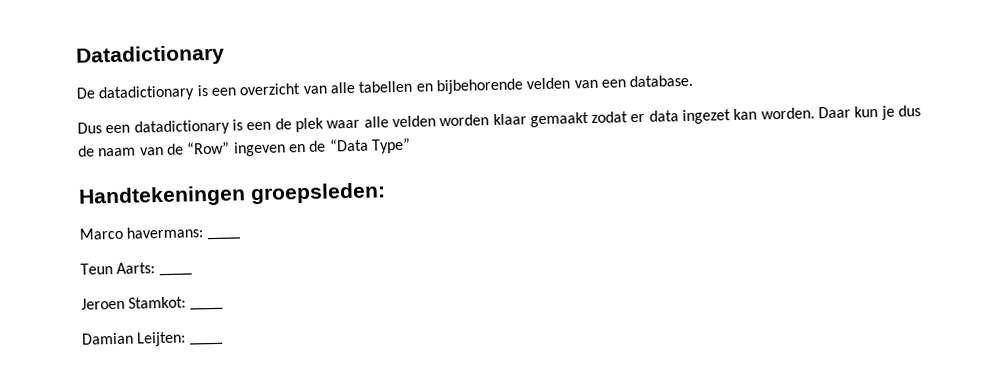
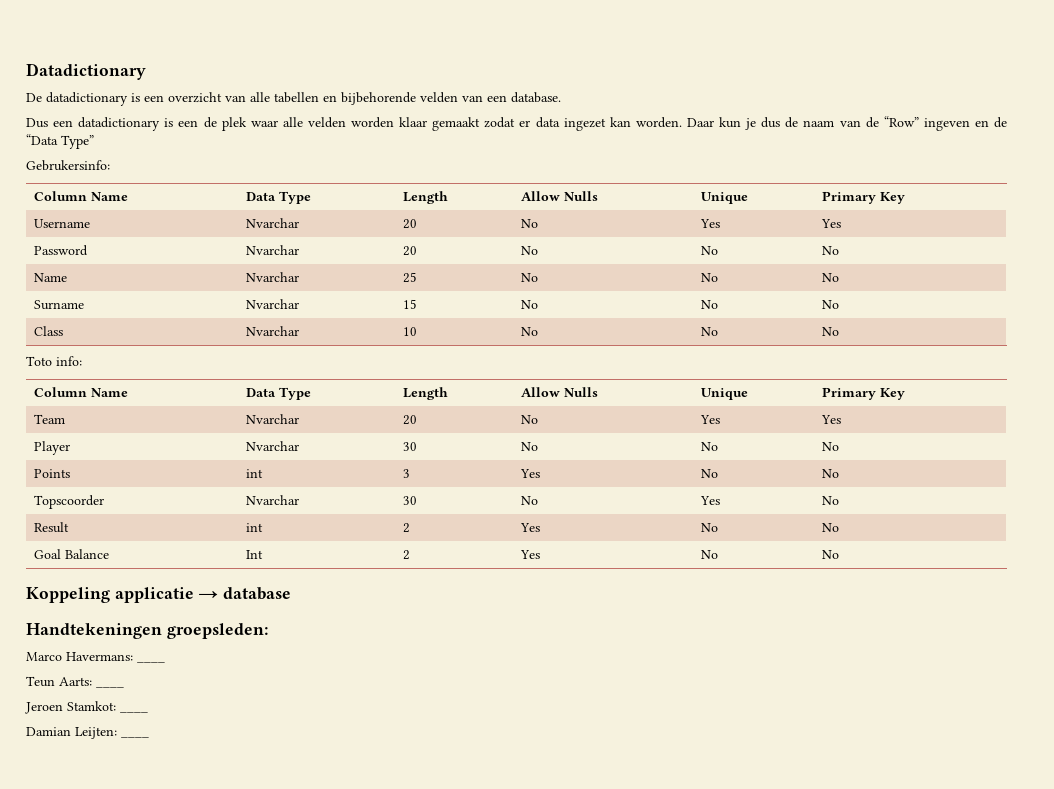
(411, 145) none -> [26,160,110,171] [34,191,129,201] [246,191,312,204] [403,191,449,204] [521,191,599,201] [701,192,749,204] [822,191,906,204] [34,219,91,228] [246,218,300,228] [403,219,418,229] [521,219,539,228] [700,219,721,228] [821,219,842,228] [34,245,89,256] [246,245,300,255] [403,246,418,256] [521,246,539,255] [701,246,719,255] [822,246,840,255] [34,273,68,282] [246,272,300,282] [403,272,418,283] [521,273,539,282] [701,273,719,282] [822,273,840,282] [34,300,85,310] [246,299,300,309] [403,299,418,309] [521,300,539,309] [701,300,719,309] [822,300,840,309] [34,326,64,336] [246,326,300,336] [403,327,418,336] [521,327,539,336] [701,327,719,336] [822,327,840,336] [26,356,82,366] [34,387,129,397] [246,387,312,400] [403,387,449,400] [521,387,599,397] [701,388,749,400] [822,387,906,400] [34,414,66,424] [246,414,300,424] [403,415,418,425] [521,415,539,424] [700,415,721,424] [821,415,842,424] [34,441,71,455] [246,441,300,451] [403,442,418,451] [521,442,539,451] [701,442,719,451] [822,442,840,451] [34,469,71,478] [246,469,264,478] [403,469,411,478] [520,469,541,478] [701,469,719,478] [822,469,840,478] [34,495,105,509] [246,495,300,505] [403,496,418,505] [521,496,539,505] [700,496,721,505] [822,496,840,505] [34,522,70,533] [246,523,264,532] [403,523,411,533] [520,523,541,532] [701,523,719,532] [822,523,840,532] [34,549,110,559] [246,550,264,559] [403,550,411,560] [520,550,541,559] [701,550,719,559] [822,550,840,559] [26,587,292,603] // Gebrukersinfo: // Column Name | Data Type | Length | Allow Nulls | Unique | Primary Key // Username | Nvarchar | 20 | No | Yes | Yes // Password | Nvarchar | 20 | No | No | No // Name | Nvarchar | 25 | No | No | No // Surname | Nvarchar | 15 | No | No | No // Class | Nvarchar | 10 | No | No | No // Toto info: // Column Name | Data Type | Length | Allow Nulls | Unique | Primary Key // Team | Nvarchar | 20 | No | Yes | Yes // Player | Nvarchar | 30 | No | No | No // Points | int | 3 | Yes | No | No // Topscoorder | Nvarchar | 30 | No | Yes | No // Result | int | 2 | Yes | No | No // Goal Balance | Int | 2 | Yes | No | No // Koppeling applicatie → database
[126,226,204,239] havermans: -> [66,652,133,661] Havermans:

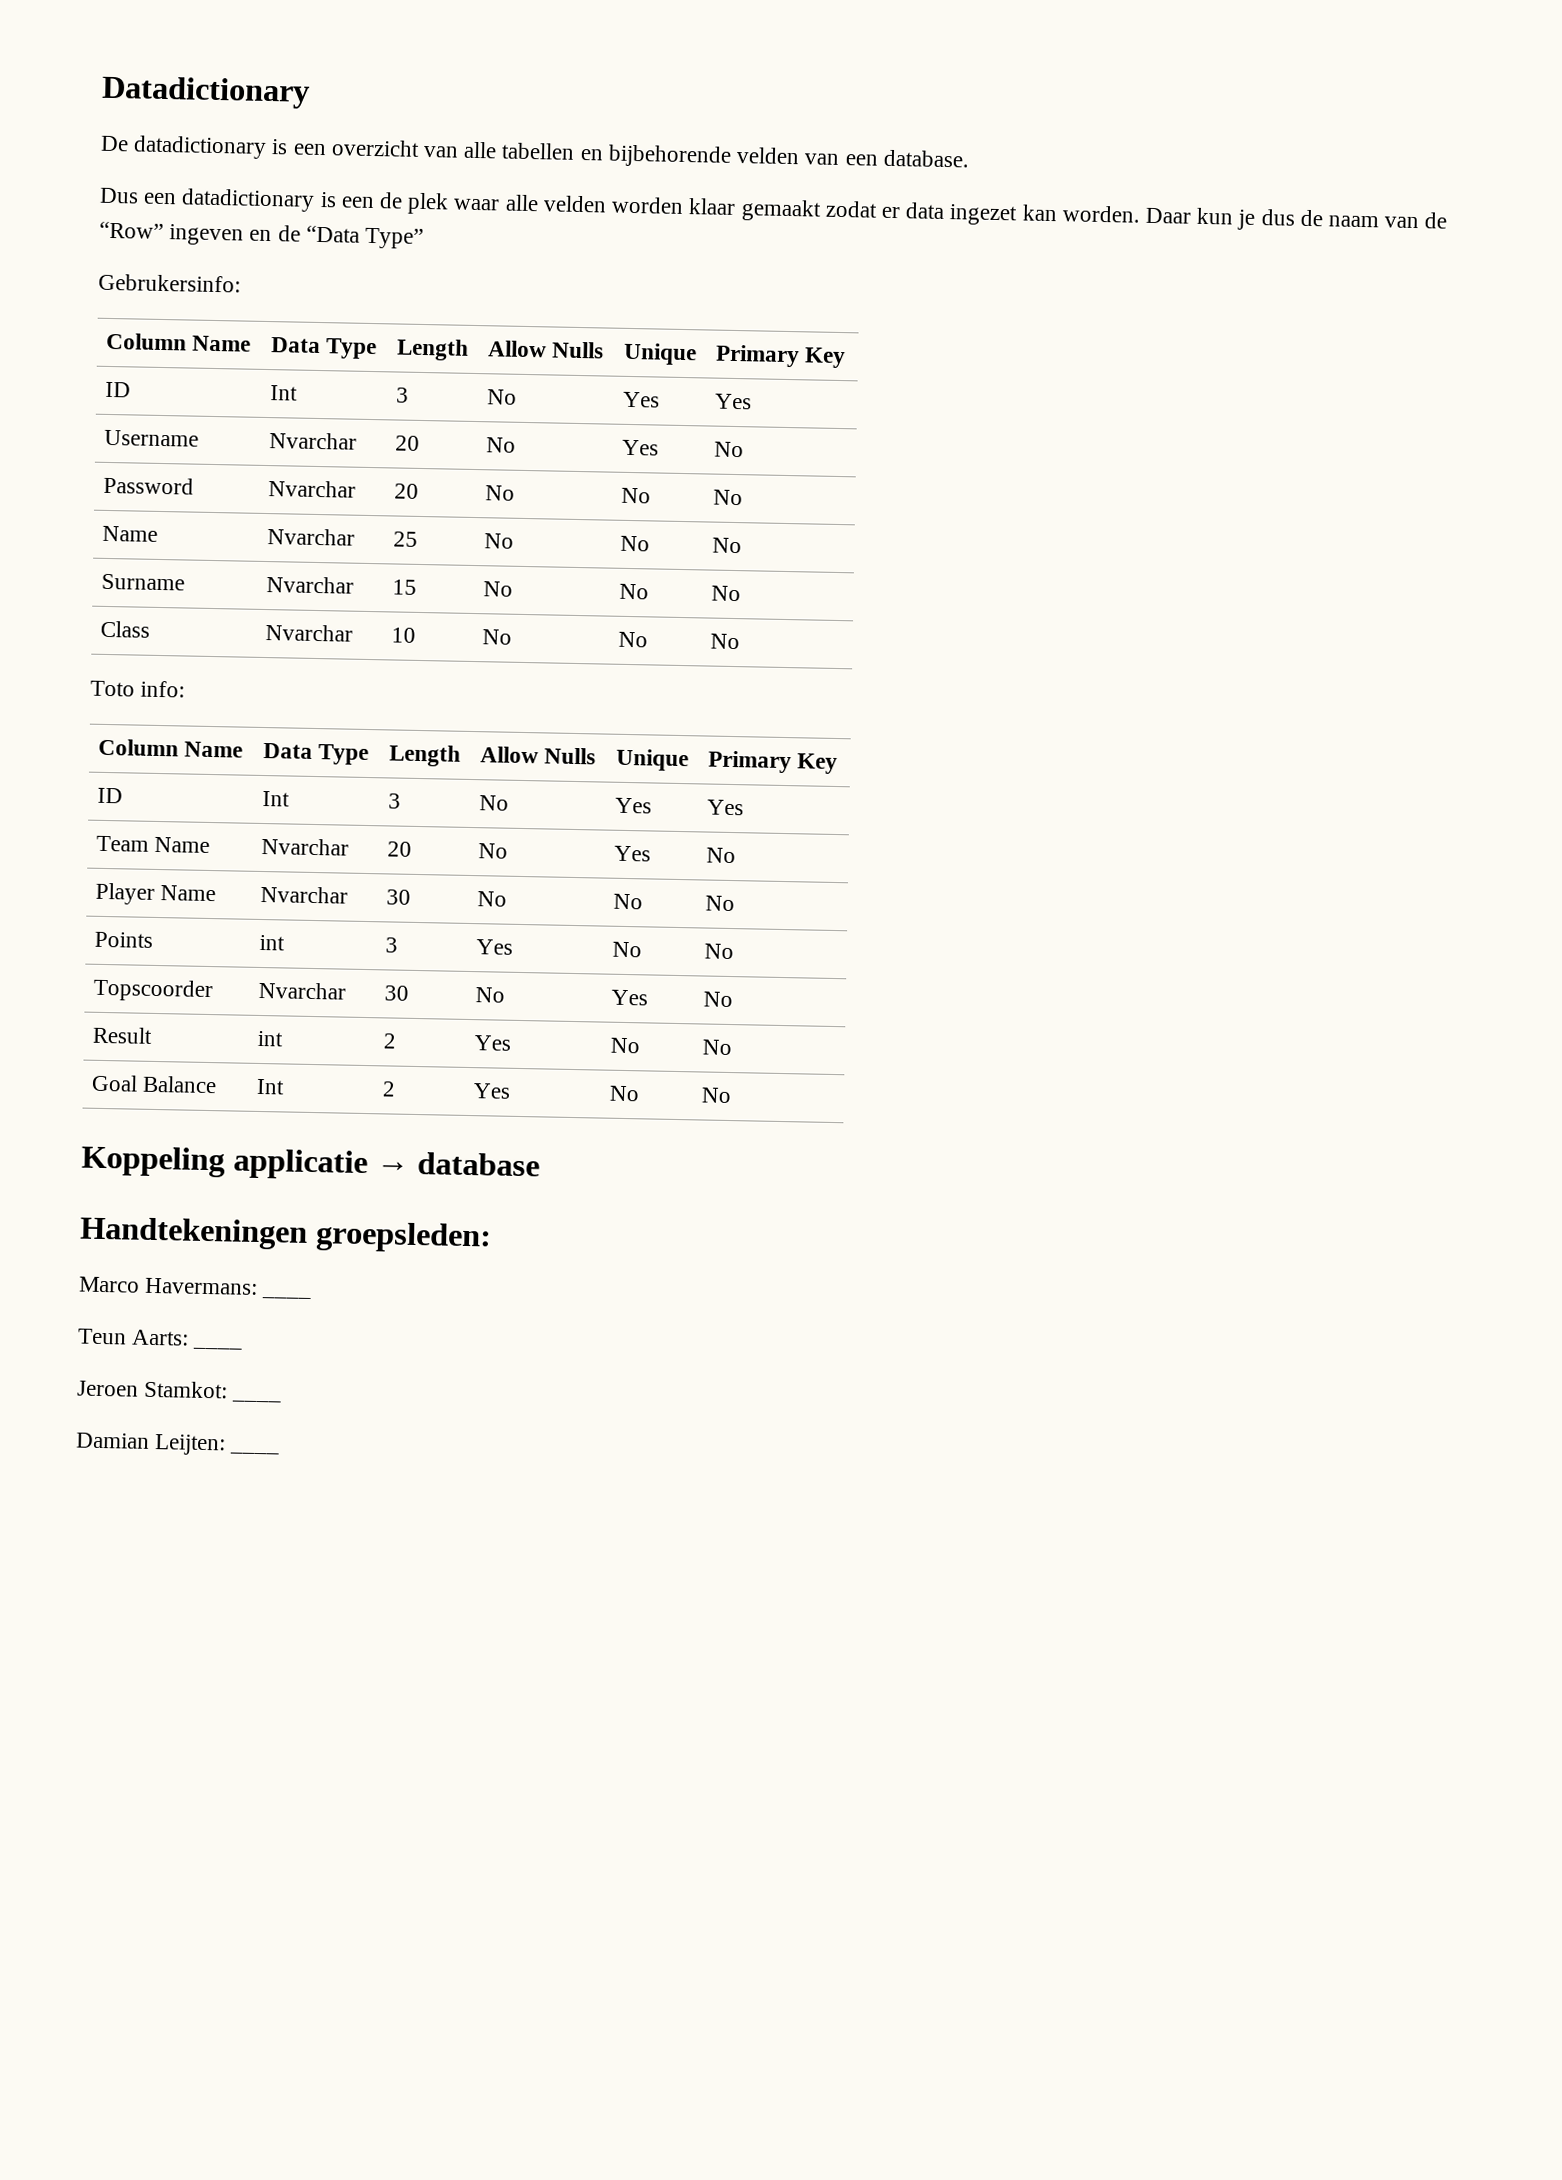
(906, 198) none -> [105,381,132,398] [270,385,299,401] [396,387,410,403] [487,389,518,405] [623,391,661,408] [715,393,753,410] // ID | Int | 3 | No | Yes | Yes
[821,219,842,228] Yes -> [714,441,745,458] No
(906, 394) none -> [97,787,124,804] [262,790,291,807] [388,793,402,809] [479,795,510,811] [615,797,653,814] [707,799,745,816] // ID | Int | 3 | No | Yes | Yes
[246,414,300,424] [403,415,418,425] [521,415,539,424] [700,415,721,424] [821,415,842,424] | Nvarchar | 20 | No | Yes | Yes -> [154,836,211,854] [261,837,350,856] [387,841,413,857] [478,843,509,859] [614,845,652,862] [706,847,737,864] Name | Nvarchar | 20 | No | Yes | No
(71, 448) none -> [160,885,217,902] Name

